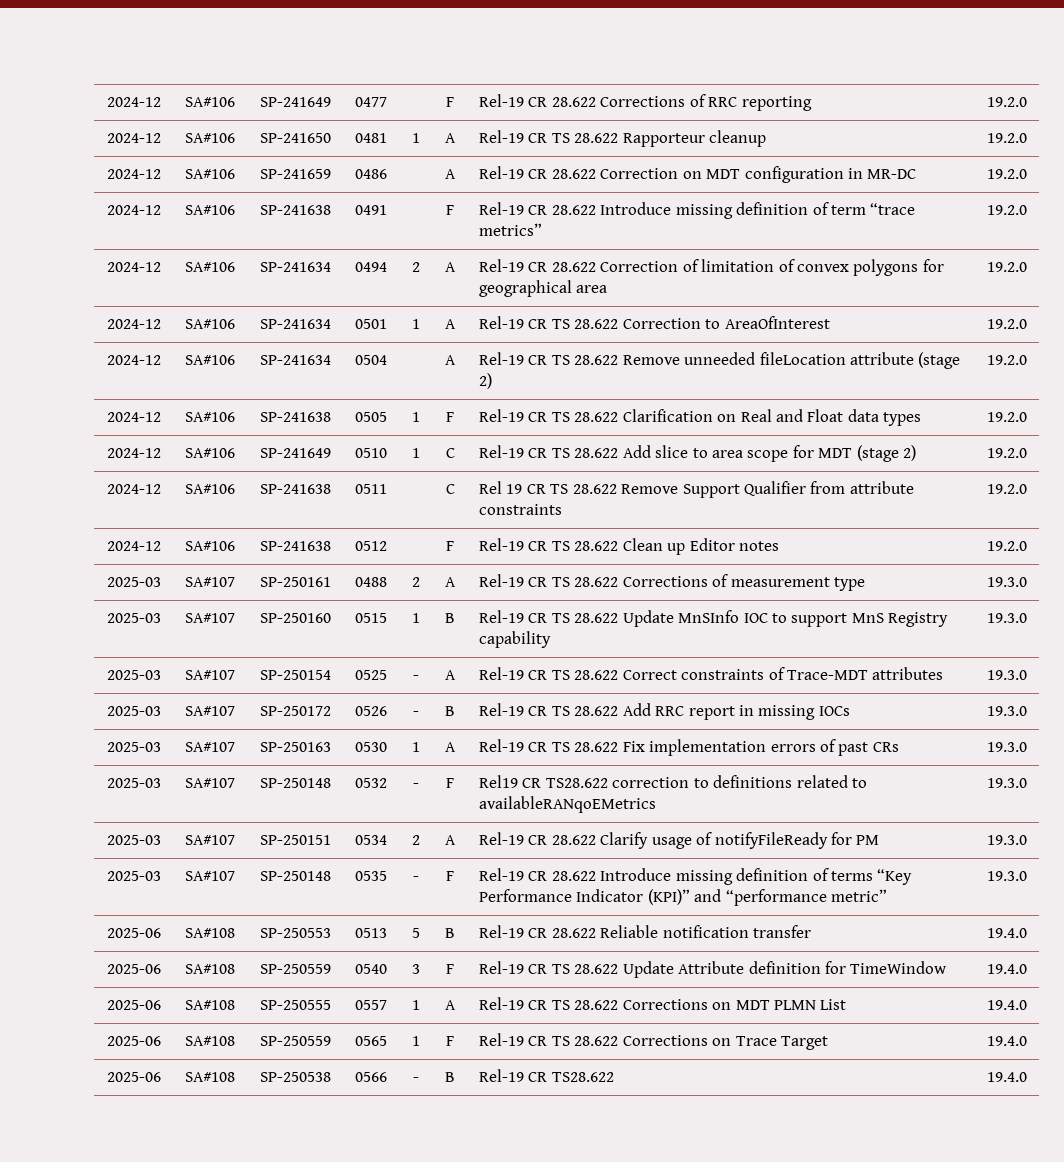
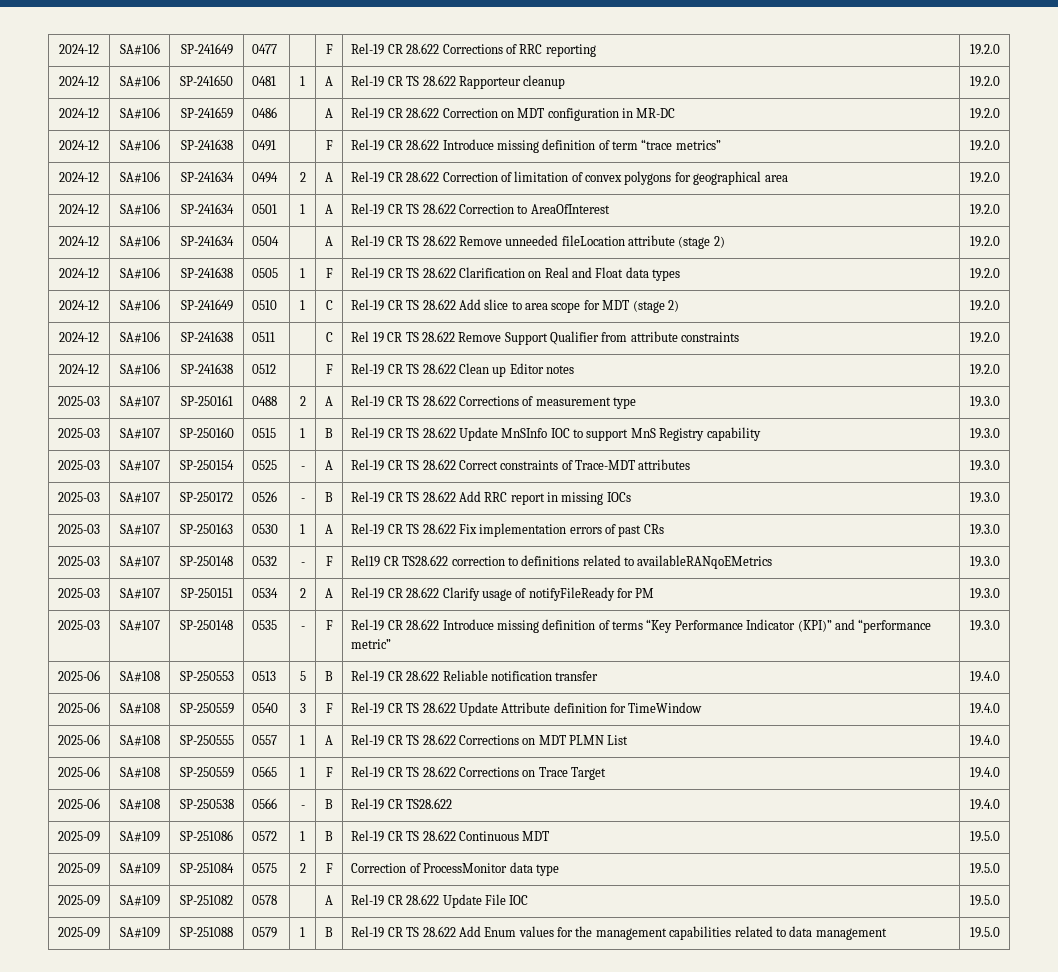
(1027, 1077) none -> [58,831,100,842] [119,831,160,842] [180,830,233,841] [252,831,278,841] [300,831,305,841] [325,831,333,841] [351,830,550,842] [969,831,1000,842] [58,863,100,874] [119,863,160,874] [180,863,234,873] [252,863,278,873] [299,863,306,873] [325,863,333,873] [351,862,559,876] [969,863,1000,874] [58,895,100,906] [119,895,160,906] [180,895,233,905] [252,895,278,905] [325,895,333,905] [351,894,529,908] [969,895,1000,906] [58,927,100,938] [119,927,160,938] [180,927,233,937] [252,927,278,938] [300,927,305,937] [325,927,333,937] [351,926,887,940] [969,927,1000,938] // 2025-09 | SA#109 | SP-251086 | 0572 | 1 | B | Rel-19 CR TS 28.622 Continuous MDT | 19.5.0 // 2025-09 | SA#109 | SP-251084 | 0575 | 2 | F | Correction of ProcessMonitor data type | 19.5.0 // 2025-09 | SA#109 | SP-251082 | 0578 | | A | Rel-19 CR 28.622 Update File IOC | 19.5.0 // 2025-09 | SA#109 | SP-251088 | 0579 | 1 | B | Rel-19 CR TS 28.622 Add Enum values for the management capabilities related to data management | 19.5.0

